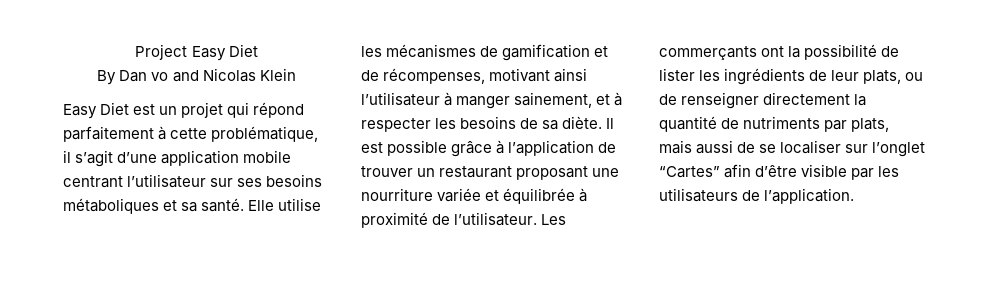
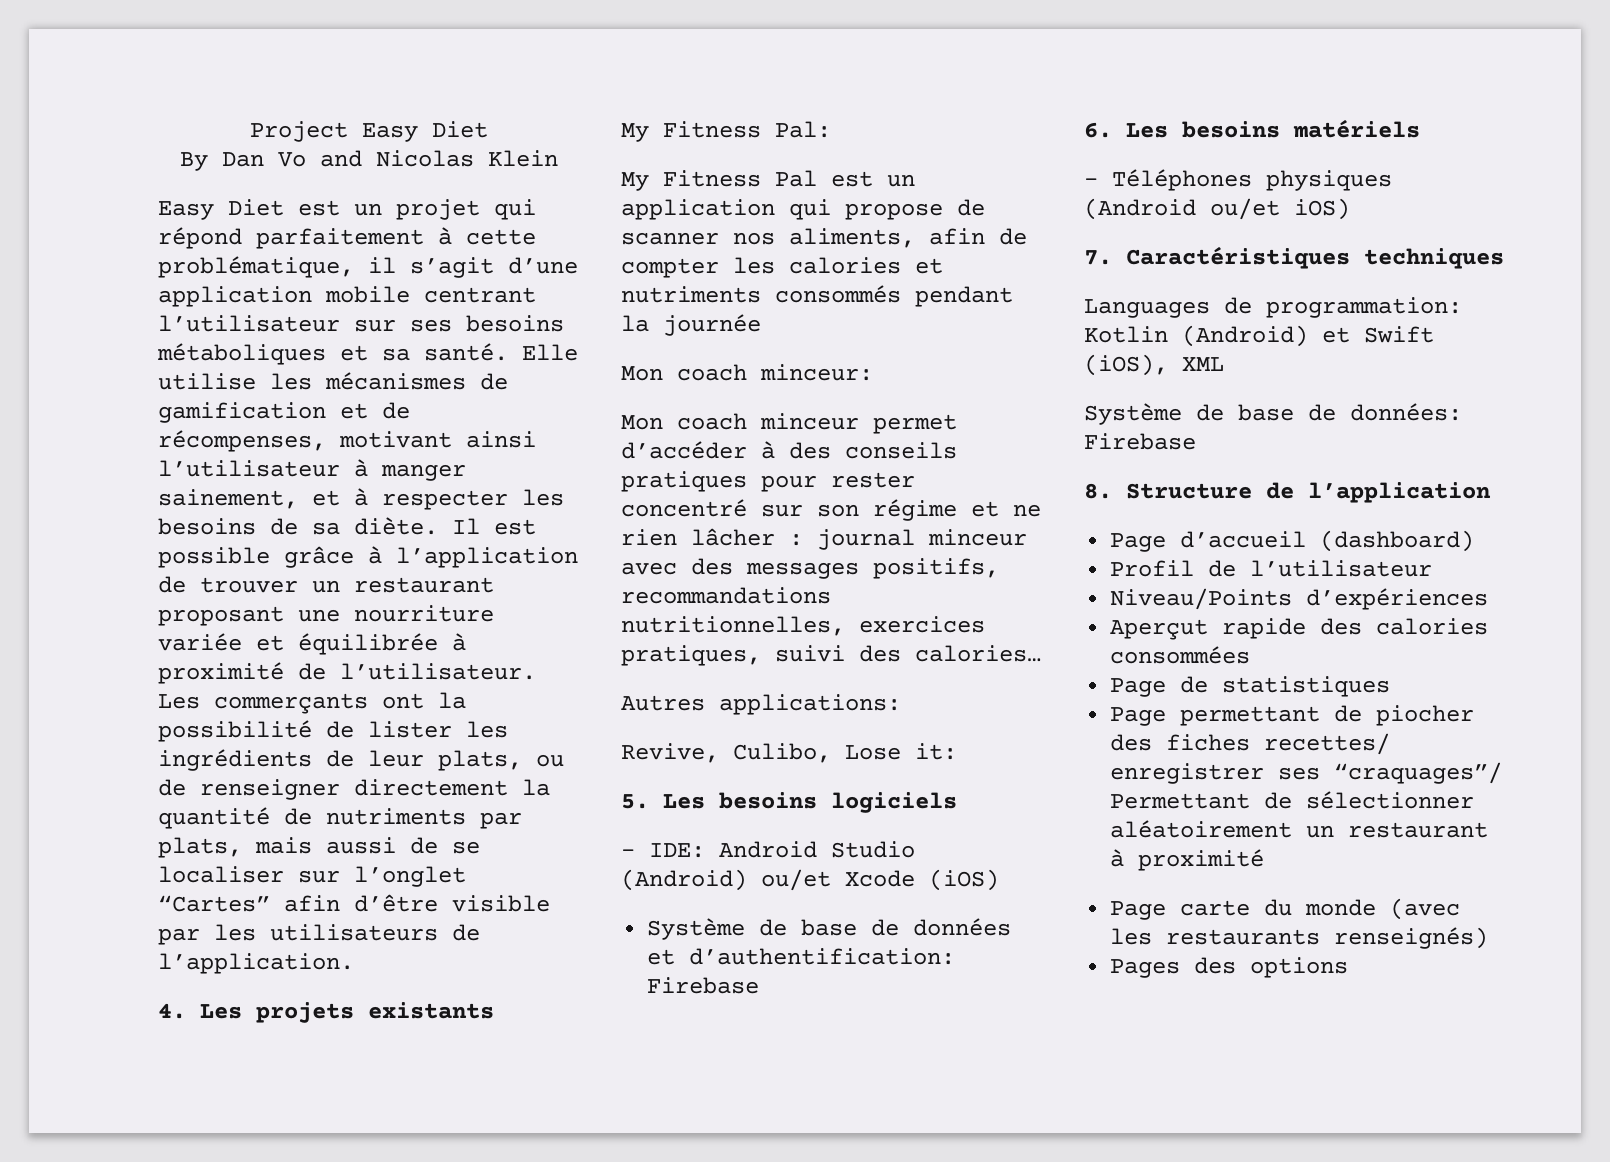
[151,72,169,81] vo -> [278,152,306,167] Vo
(855, 196) none -> [158,1002,494,1023] [621,121,831,142] [621,170,915,191] [621,199,985,220] [621,228,1027,248] [621,257,943,278] [621,285,1013,307] [621,314,761,336] [621,364,873,381] [621,413,957,434] [621,441,957,459] [621,471,915,492] [621,499,1041,521] [621,528,1027,550] [621,558,999,579] [621,587,831,604] [621,616,985,636] [621,645,1041,666] [621,694,901,715] [621,743,957,763] [621,792,957,813] [621,841,915,858] [621,869,999,891] [647,918,1012,940] [647,948,956,965] [647,977,760,994] [1084,119,1420,138] [1084,169,1392,191] [1084,198,1350,220] [1084,246,1504,269] [1084,297,1462,318] [1084,325,1434,347] [1084,354,1224,376] [1084,403,1462,425] [1084,433,1196,450] [1084,482,1491,503] [1110,530,1475,552] [1110,560,1433,577] [1110,588,1489,610] [1110,618,1489,640] [1110,646,1251,664] [1110,676,1391,697] [1110,705,1475,726] [1110,733,1391,755] [1110,762,1503,784] [1110,791,1475,809] [1110,820,1489,838] [1110,849,1265,871] [1110,898,1461,920] [1110,927,1489,949] [1110,957,1349,978] // 4. Les projets existants // My Fitness Pal: // My Fitness Pal est un application qui propose de scanner nos aliments, afin de compter les calories et nutriments consommés pendant la journée // Mon coach minceur: // Mon coach minceur permet d’accéder à des conseils pratiques pour rester concentré sur son régime et ne rien lâcher : journal minceur avec des messages positifs, recommandations nutritionnelles, exercices pratiques, suivi des calories… // Autres applications: // Revive, Culibo, Lose it: // 5. Les besoins logiciels // - IDE: Android Studio (Android) ou/et Xcode (iOS) // Système de base de données et d’authentification: Firebase // 6. Les besoins matériels // - Téléphones physiques (Android ou/et iOS) // 7. Caractéristiques techniques // Languages de programmation: Kotlin (Android) et Swift (iOS), XML // Système de base de données: Firebase // 8. Structure de l’application // Page d’accueil (dashboard) // Profil de l’utilisateur // Niveau/Points d’expériences // Aperçut rapide des calories consommées // Page de statistiques // Page permettant de piocher des fiches recettes/ enregistrer ses “craquages”/ Permettant de sélectionner aléatoirement un restaurant à proximité // Page carte du monde (avec les restaurants renseignés) // Pages des options

